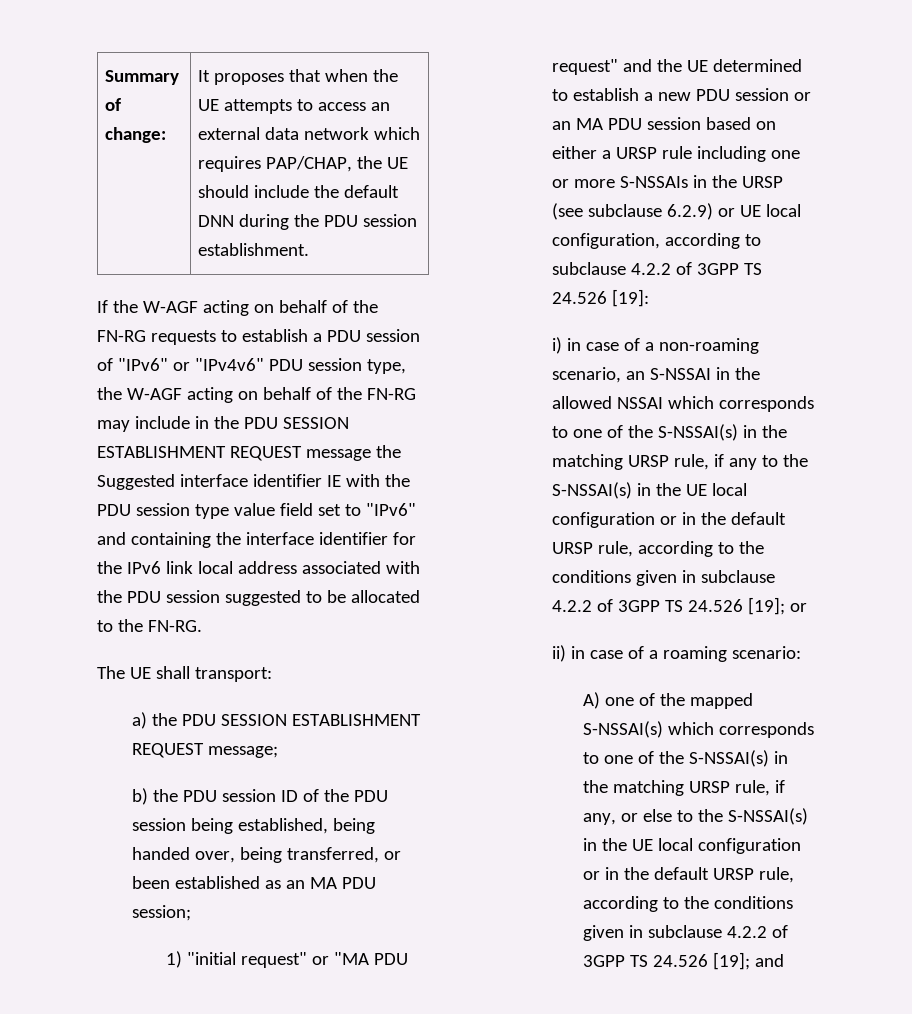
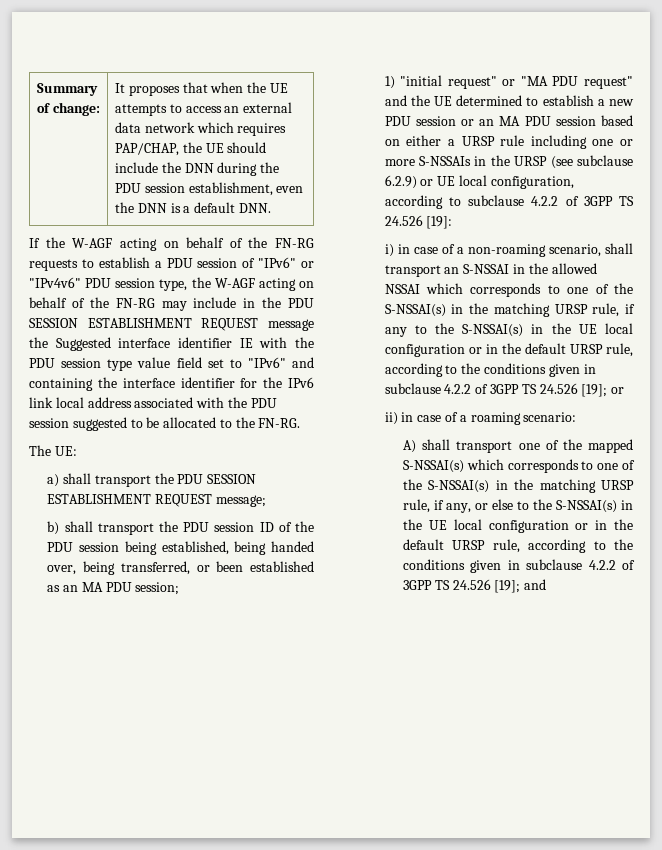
[344,185,400,198] default -> (181, 167) none
[198,243,310,256] establishment. -> [188,182,304,196] [115,202,271,213] establishment, even the DNN is a default DNN.
[129,666,272,682] UE shall transport: -> [54,446,77,456] UE:
(147, 720) none -> [63,473,151,487] shall transport
(148, 796) none -> [64,521,154,535] shall transport
(622, 375) none -> [605,243,633,254] [384,265,441,277] shall transport
(600, 700) none -> [422,439,513,453] shall transport

